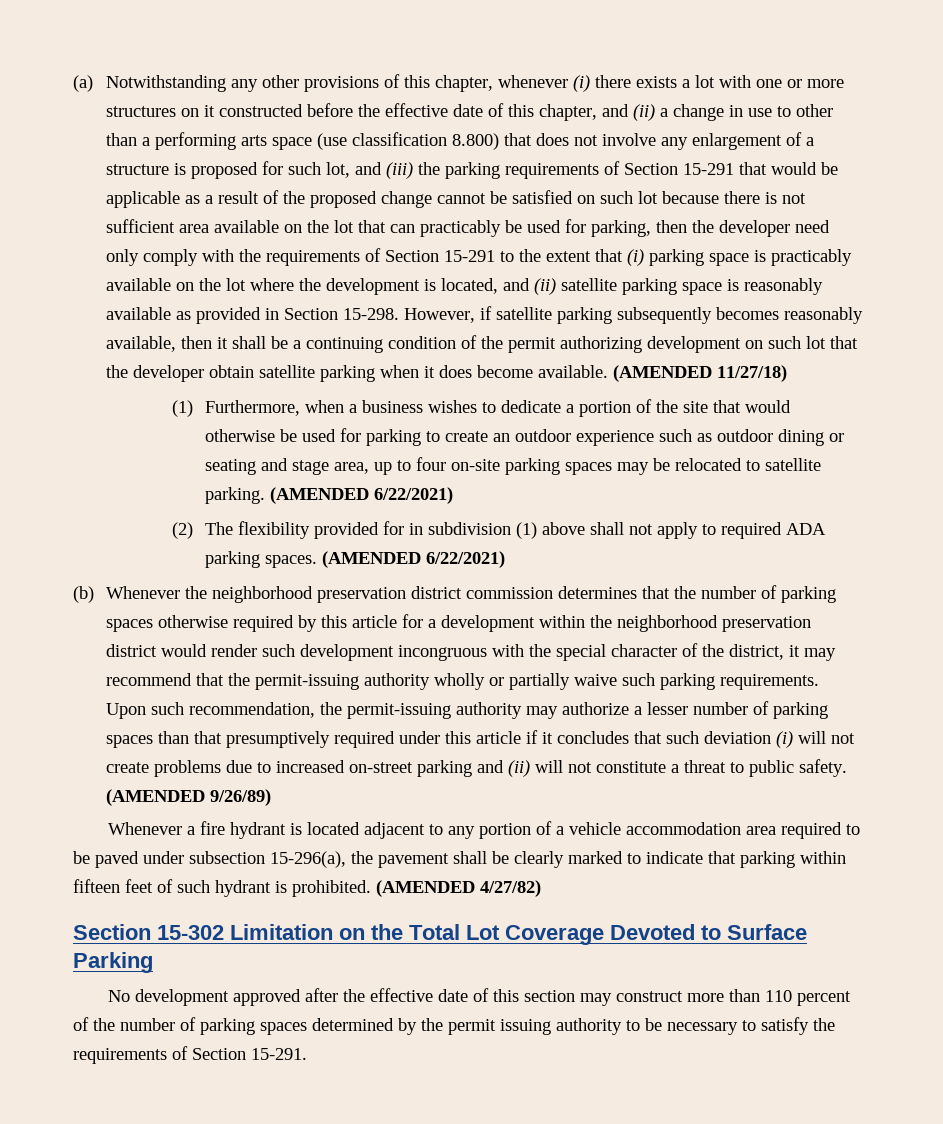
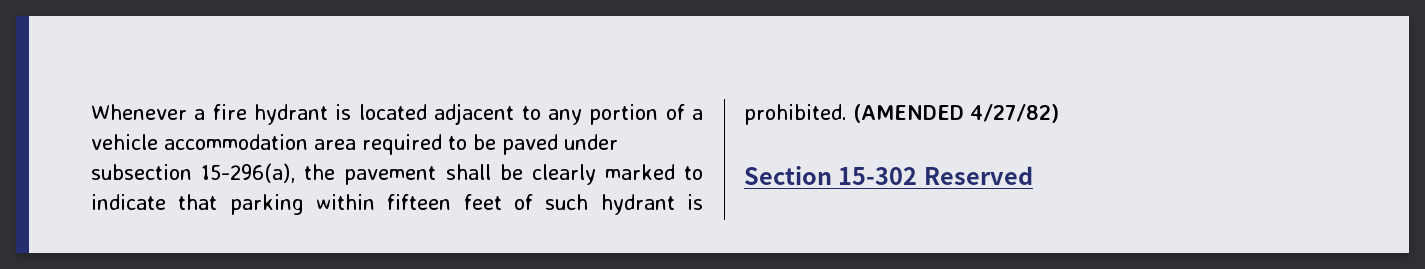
[73,74,844,92] [105,103,833,121] [105,132,814,150] [105,161,838,179] [105,190,806,208] [105,219,830,237] [105,248,852,266] [105,278,823,295] [105,306,863,324] [105,335,858,353] [105,365,787,382] [171,399,791,417] [204,428,844,446] [204,457,821,475] [204,487,453,504] [171,521,826,539] [204,551,505,568] [73,585,836,603] [105,614,811,632] [105,643,836,661] [105,673,819,690] [105,701,828,719] [105,730,855,748] [105,759,847,777] [105,789,271,806] (a) Notwithstanding any other provisions of this chapter, whenever (i) there exists a lot with one or more structures on it constructed before the effective date of this chapter, and (ii) a change in use to other than a performing arts space (use classification 8.800) that does not involve any enlargement of a structure is proposed for such lot, and (iii) the parking requirements of Section 15-291 that would be applicable as a result of the proposed change cannot be satisfied on such lot because there is not sufficient area available on the lot that can practicably be used for parking, then the developer need only comply with the requirements of Section 15-291 to the extent that (i) parking space is practicably available on the lot where the development is located, and (ii) satellite parking space is reasonably available as provided in Section 15-298. However, if satellite parking subsequently becomes reasonably available, then it shall be a continuing condition of the permit authorizing development on such lot that the developer obtain satellite parking when it does become available. (AMENDED 11/27/18) // (1) Furthermore, when a business wishes to dedicate a portion of the site that would otherwise be used for parking to create an outdoor experience such as outdoor dining or seating and stage area, up to four on-site parking spaces may be relocated to satellite parking. (AMENDED 6/22/2021) // (2) The flexibility provided for in subdivision (1) above shall not apply to required ADA parking spaces. (AMENDED 6/22/2021) // (b) Whenever the neighborhood preservation district commission determines that the number of parking spaces otherwise required by this article for a development within the neighborhood preservation district would render such development incongruous with the special character of the district, it may recommend that the permit-issuing authority wholly or partially waive such parking requirements. Upon such recommendation, the permit-issuing authority may authorize a lesser number of parking spaces than that presumptively required under this article if it concludes that such deviation (i) will not create problems due to increased on-street parking and (ii) will not constitute a threat to public safety. (AMENDED 9/26/89) // -> (91, 112) none
[230,924,807,945] [73,952,153,973] [107,988,851,1006] [73,1017,835,1035] [73,1046,307,1064] Limitation on the Total Lot Coverage Devoted to Surface Parking // No development approved after the effective date of this section may construct more than 110 percent of the number of parking spaces determined by the permit issuing authority to be necessary to satisfy the requirements of Section 15-291. -> [923,166,1033,185] Reserved

